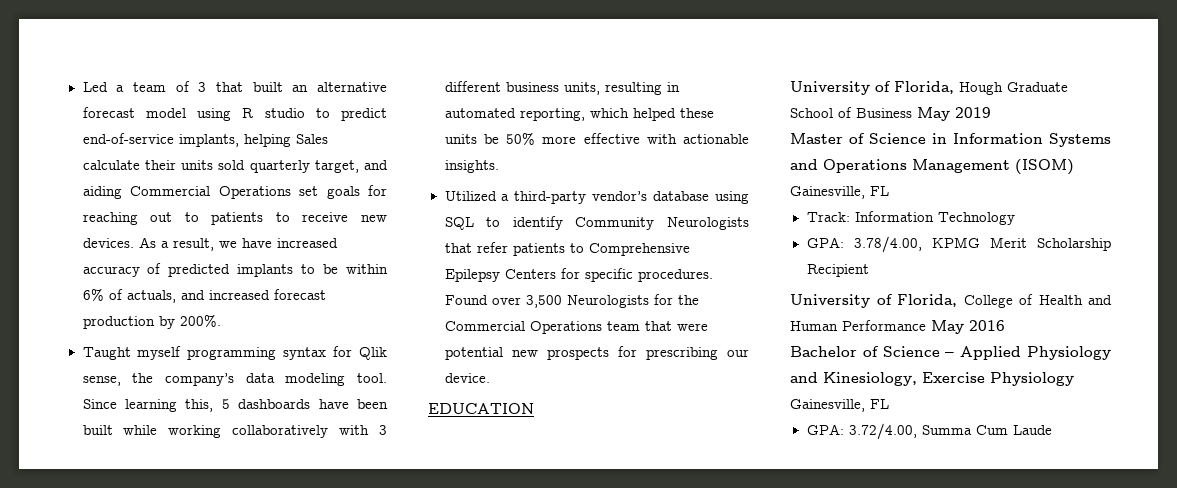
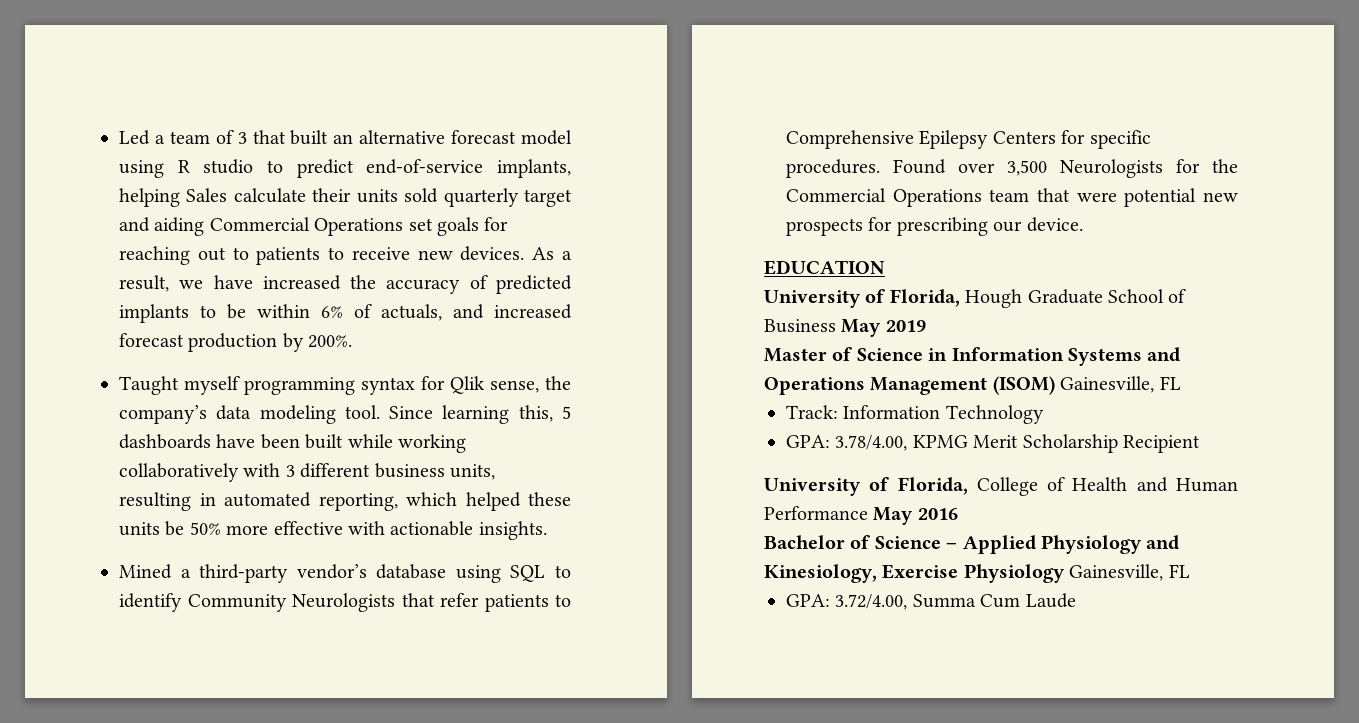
[314,160,359,173] target, -> [524,189,572,207] target
(338, 243) none -> [350,275,377,289] the
[444,191,497,201] Utilized -> [119,564,172,579] Mined

